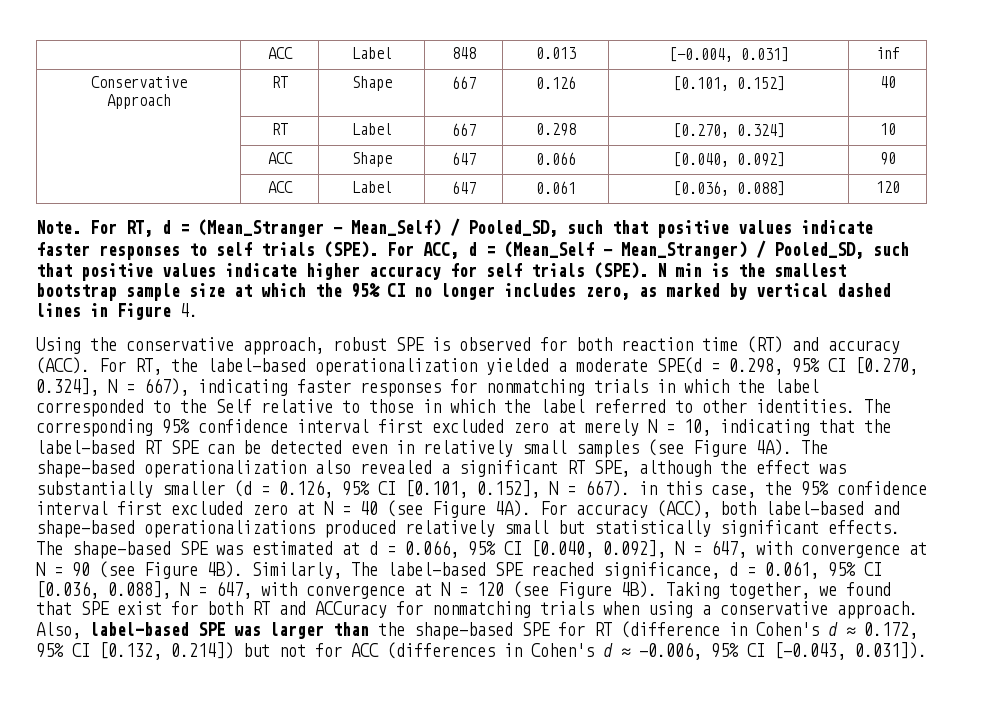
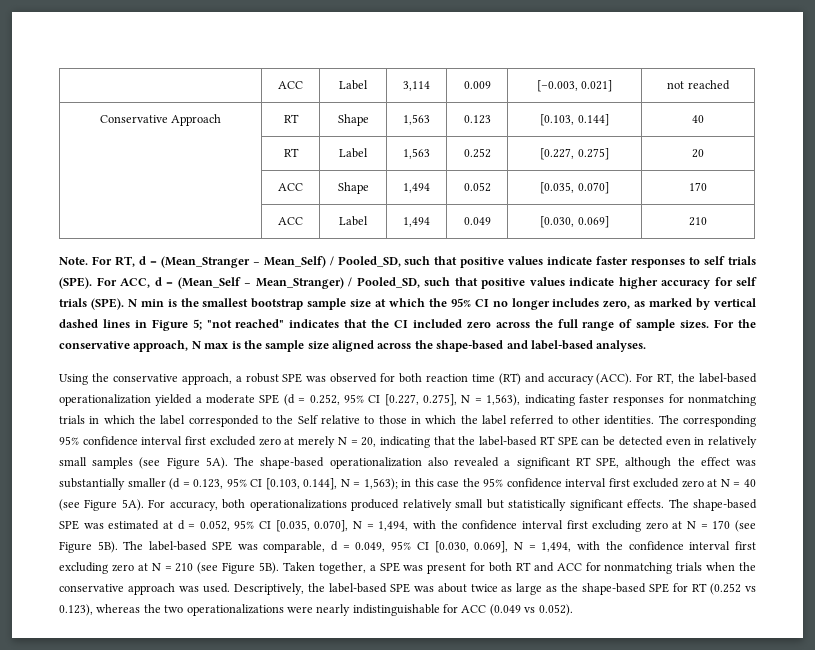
[267,47,293,59] [351,47,392,59] [451,47,476,59] [535,47,576,59] [668,47,789,62] [875,47,900,59] | ACC | Label | 848 | 0.013 | [−0.004, 0.031] | inf -> [278,81,303,89] [339,80,369,90] [403,81,431,91] [463,81,491,89] [536,80,613,92] [667,80,730,90] | ACC | Label | 3,114 | 0.009 | [−0.003, 0.021] | not reached
(187, 82) // -> (168, 119) none
[451,76,476,89] [535,76,576,89] [672,76,785,91] 667 | 0.126 | [0.101, 0.152] -> [403,114,431,125] [463,115,491,124] [540,114,609,126] 1,563 | 0.123 | [0.103, 0.144]
[451,123,476,136] [535,123,576,136] [672,123,785,138] [879,123,896,135] [267,152,293,164] [351,152,392,167] [451,152,476,165] [535,152,576,165] [672,152,785,167] [879,152,896,165] [267,181,293,193] [351,181,392,193] [451,181,476,194] [535,181,576,194] [672,181,785,196] [875,181,900,193] 667 | 0.298 | [0.270, 0.324] | 10 // | ACC | Shape | 647 | 0.066 | [0.040, 0.092] | 90 // | ACC | Label | 647 | 0.061 | [0.036, 0.088] | 120 -> [403,148,431,159] [463,148,491,158] [540,148,609,160] [692,149,704,158] [278,183,303,191] [337,182,369,194] [403,183,431,193] [463,182,491,192] [540,182,609,194] [689,182,707,191] [278,217,303,225] [339,216,369,226] [403,217,431,227] [463,217,491,225] [540,216,609,228] [689,217,707,226] 1,563 | 0.252 | [0.227, 0.275] | 20 // | ACC | Shape | 1,494 | 0.052 | [0.035, 0.070] | 170 // | ACC | Label | 1,494 | 0.049 | [0.030, 0.069] | 210
[180,303,198,317] 4. -> [192,319,757,331] [59,340,647,352] 5; "not reached" indicates that the CI included zero across the full range of sample sizes. For the conservative approach, N max is the sample size aligned across the shape-based and label-based analyses.
(324, 346) none -> [235,376,242,382] a
[432,337,450,351] is -> [306,376,327,382] was
[657,357,918,375] [36,378,189,396] SPE(d = 0.298, 95% CI [0.270, 0.324], N = 667), -> [259,394,521,406] SPE (d = 0.252, 95% CI [0.227, 0.275], N = 1,563),
[684,419,711,436] 10, -> [361,437,377,447] 20,
[756,439,792,456] 4A). -> [205,457,228,469] 5A).
[279,480,630,498] 0.126, 95% CI [0.101, 0.152], N = 667). -> [193,478,398,490] 0.123, 95% CI [0.103, 0.144], N = 1,563);
[711,485,756,498] case, -> [437,481,460,487] case
[495,500,900,518] [36,520,135,538] 4A). For accuracy (ACC), both label-based and shape-based -> [121,499,246,511] 5A). For accuracy, both
[405,540,927,558] [36,561,342,579] 0.066, 95% CI [0.040, 0.092], N = 647, with convergence at N = 90 (see Figure 4B). Similarly, -> [199,520,756,532] [59,541,118,553] 0.052, 95% CI [0.035, 0.070], N = 1,494, with the confidence interval first excluding zero at N = 170 (see Figure 5B).
[531,561,882,579] [36,581,891,599] [36,601,162,615] reached significance, d = 0.061, 95% CI [0.036, 0.088], N = 647, with convergence at N = 120 (see Figure 4B). Taking together, we found that SPE exist -> [237,541,756,553] [59,562,467,574] was comparable, d = 0.049, 95% CI [0.030, 0.069], N = 1,494, with the confidence interval first excluding zero at N = 210 (see Figure 5B). Taken together, a SPE was present
[315,601,387,618] ACCuracy -> [556,563,582,571] ACC
[648,601,918,619] [36,622,369,639] using a conservative approach. Also, label-based SPE was larger than -> [739,562,756,571] [59,583,558,595] the conservative approach was used. Descriptively, the label-based SPE was about twice as large as
[621,621,918,639] [36,642,927,660] (difference in Cohen's d ≈ 0.172, 95% CI [0.132, 0.214]) but not for ACC (differences in Cohen's d ≈ -0.006, 95% CI [-0.043, 0.031]). -> [710,583,757,595] [59,604,573,616] (0.252 vs 0.123), whereas the two operationalizations were nearly indistinguishable for ACC (0.049 vs 0.052).

